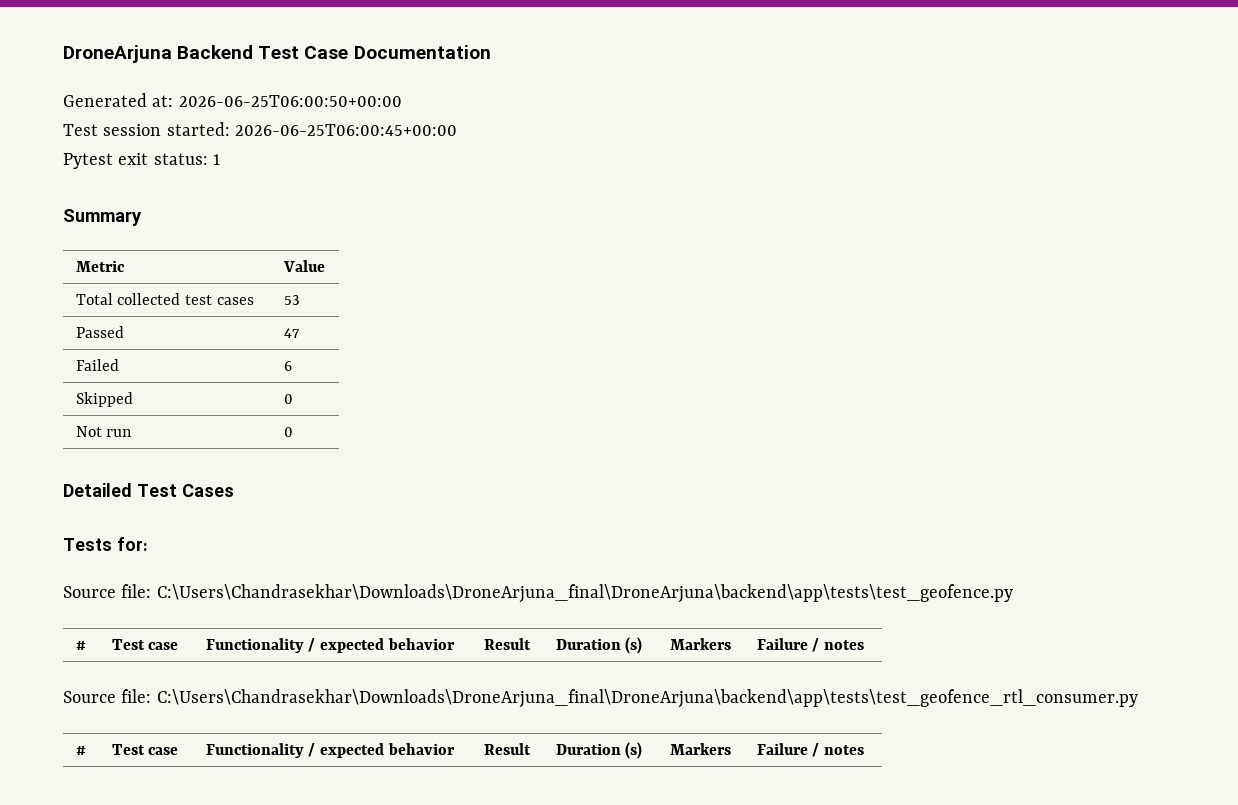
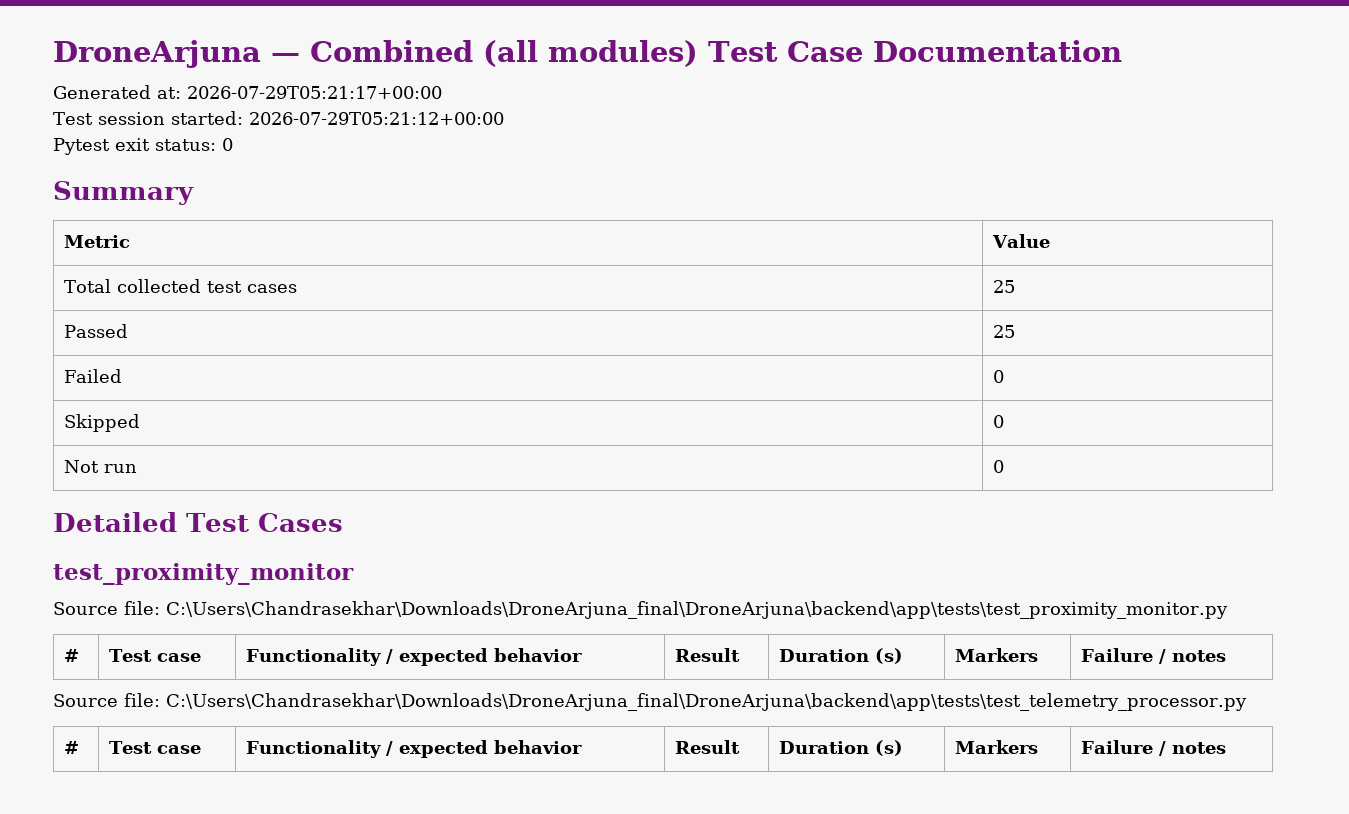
[177,45,254,59] Backend -> [271,40,698,67] — Combined (all modules)
[178,95,402,107] 2026-06-25T06:00:50+00:00 -> [187,86,442,99] 2026-07-29T05:21:17+00:00
[234,124,457,136] 2026-06-25T06:00:45+00:00 -> [248,112,504,125] 2026-07-29T05:21:12+00:00
[212,154,220,165] 1 -> [222,138,233,151] 0
[283,295,300,305] 53 -> [992,280,1015,293] 25
[283,328,300,338] 47 -> [992,325,1015,338] 25
[283,361,292,371] 6 -> [992,370,1004,383] 0
[63,537,148,551] [63,584,1013,603] Tests for: // Source file: C:\Users\Chandrasekhar\Downloads\DroneArjuna_final\DroneArjuna\backend\app\tests\test_geofence.py -> [53,563,354,585] [53,601,1228,619] test_proximity_monitor // Source file: C:\Users\Chandrasekhar\Downloads\DroneArjuna_final\DroneArjuna\backend\app\tests\test_proximity_monitor.py
[156,689,1138,708] C:\Users\Chandrasekhar\Downloads\DroneArjuna_final\DroneArjuna\backend\app\tests\test_geofence_rtl_consumer.py -> [166,693,1247,711] C:\Users\Chandrasekhar\Downloads\DroneArjuna_final\DroneArjuna\backend\app\tests\test_telemetry_processor.py

